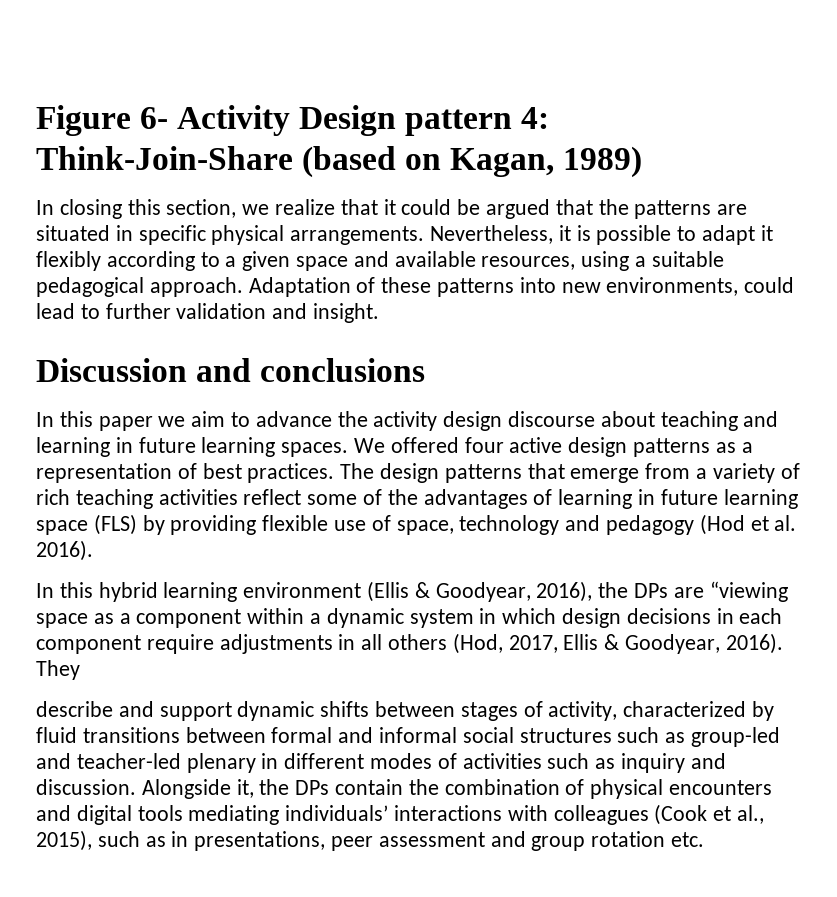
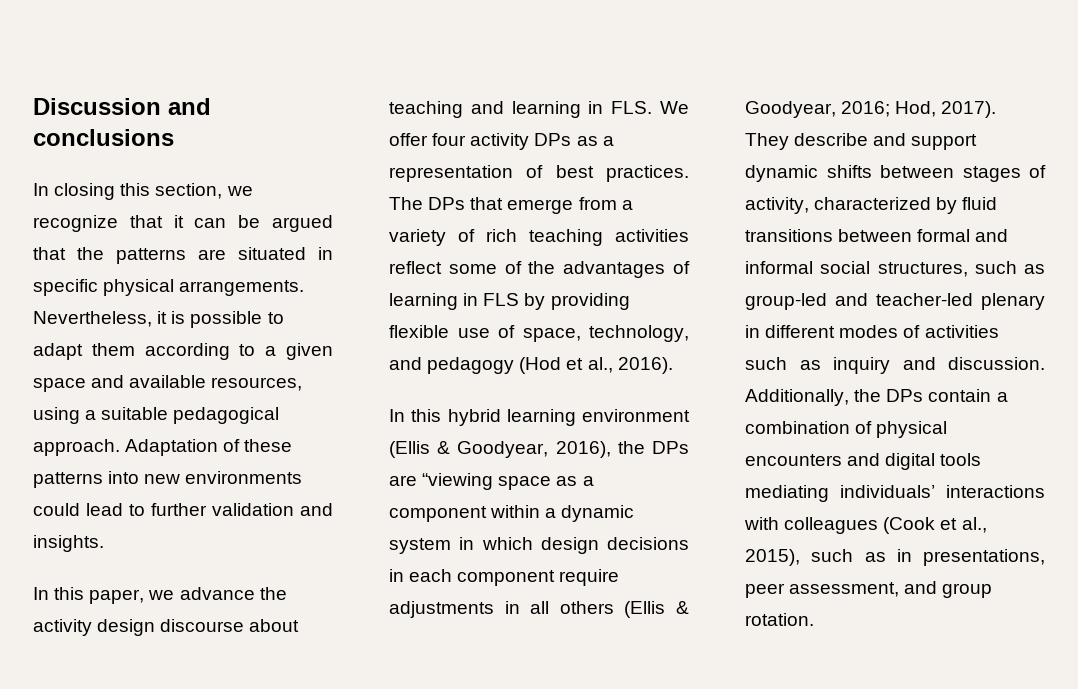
[36,105,550,136] [36,146,643,178] Figure 6- Activity Design pattern 4: Think-Join-Share (based on Kagan, 1989) -> [33,98,211,115] [33,129,174,146] Discussion and conclusions
[275,199,336,215] realize -> [33,215,118,232] recognize
[401,199,452,215] could -> [194,218,227,228] can
[760,225,773,241] [36,251,101,271] it flexibly -> [91,343,135,356] them
[606,277,739,296] environments, -> [185,471,303,484] environments
[313,303,380,323] [36,358,426,382] [36,411,251,431] insight. // Discussion and conclusions // In this paper we aim to -> [33,535,104,552] [33,587,175,604] insights. // In this paper, we
[138,437,711,457] future learning spaces. We offered four active design patterns -> [611,101,689,114] [389,133,572,150] FLS. We offer four activity DPs
[380,463,522,483] design patterns -> [428,197,466,210] DPs
[660,489,798,509] [36,514,137,535] future learning space (FLS) -> [483,293,520,306] FLS
[459,515,560,535] technology -> [589,325,689,342] technology,
[774,515,797,531] al. -> [587,357,613,373] al.,
[452,633,783,654] (Hod, 2017, Ellis & Goodyear, 2016). -> [624,601,689,618] [745,101,997,118] (Ellis & Goodyear, 2016; Hod, 2017).
(80, 670) // -> (789, 141) none
[519,728,612,743] structures -> [877,262,968,277] structures,
[141,779,254,799] Alongside it, -> [745,389,849,406] Additionally,
[408,779,439,795] the -> [996,392,1008,402] a
[378,832,485,847] assessment -> [789,582,900,597] assessment,
[591,831,705,847] rotation etc. -> [745,613,814,626] rotation.

